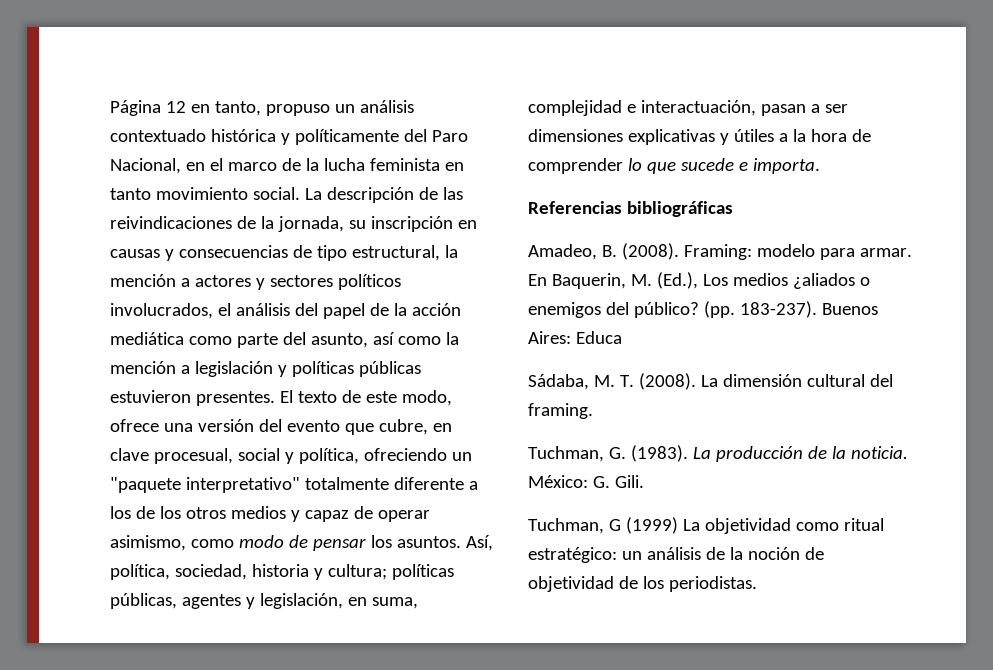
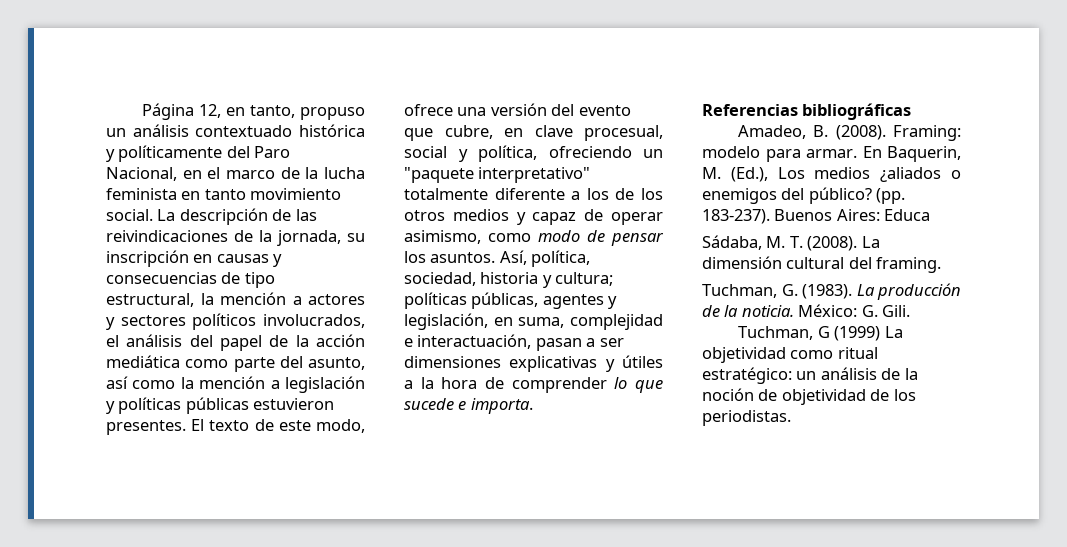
[165,101,186,113] 12 -> [199,104,222,118] 12,

